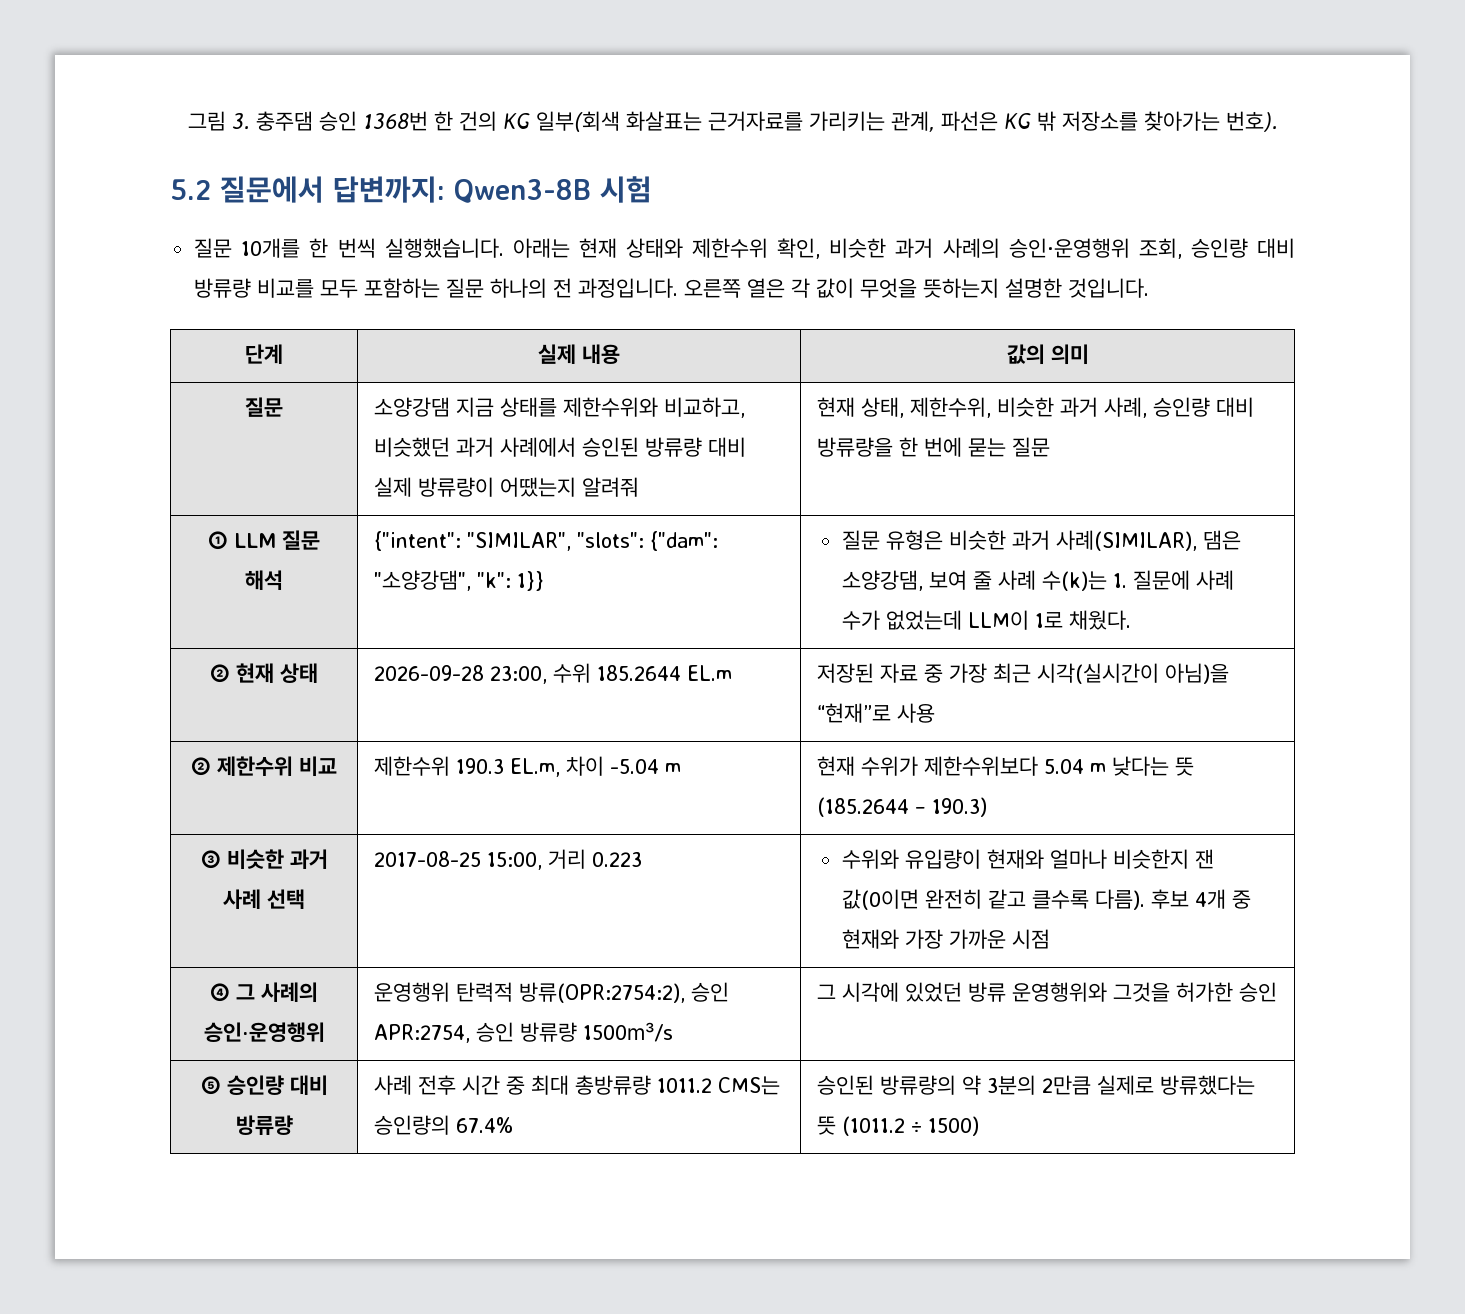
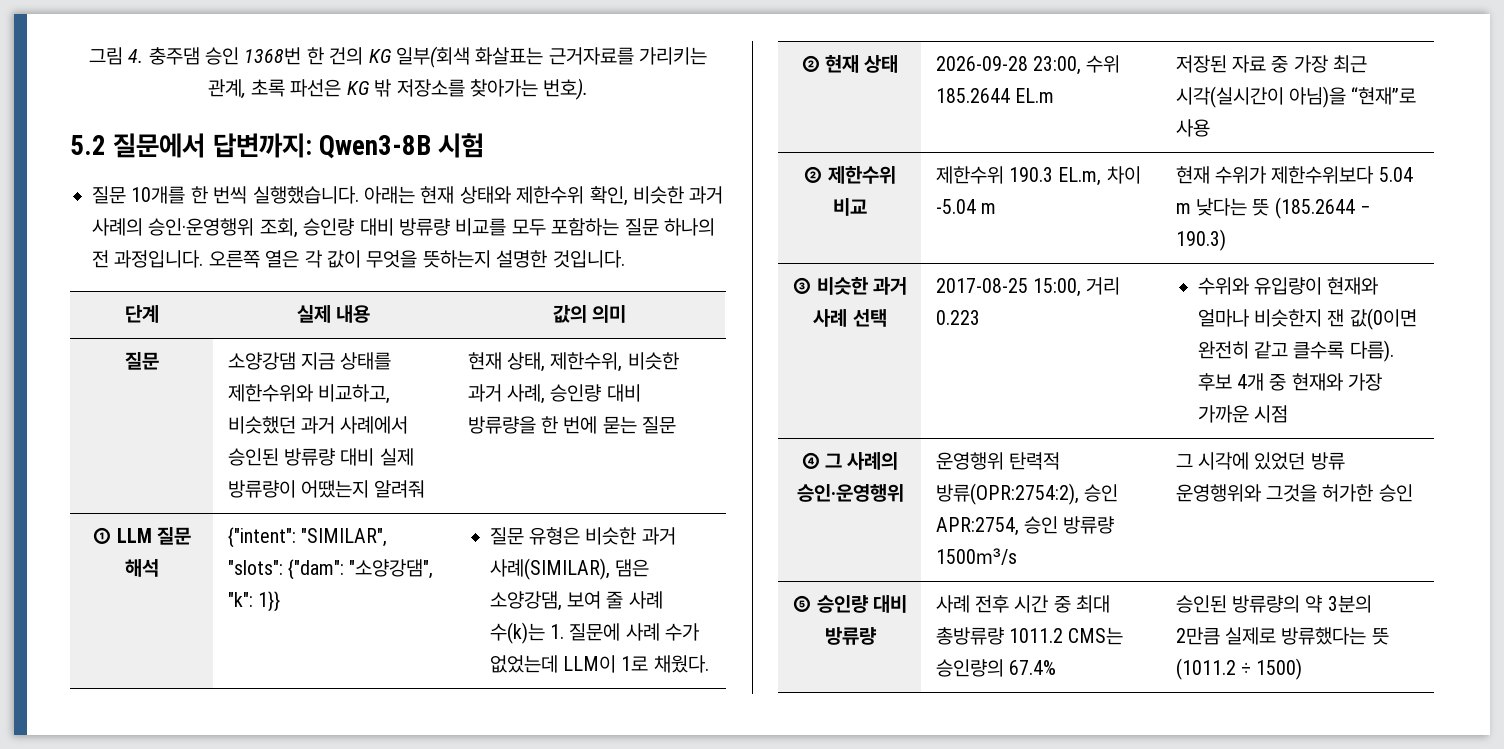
[231,113,250,130] 3. -> [128,49,144,63] 4.
(935, 121) none -> [251,79,285,97] 초록

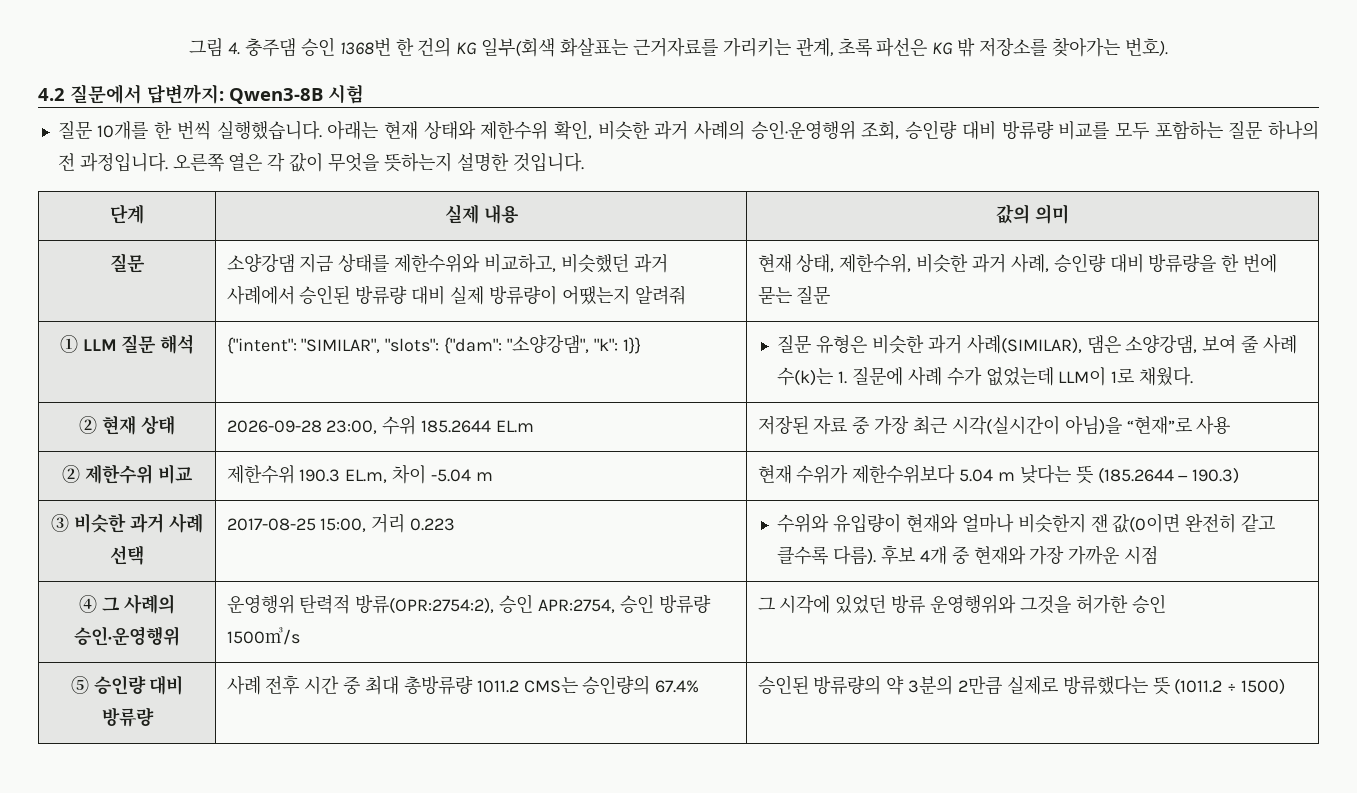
[70,135,106,155] 5.2 -> [38,88,65,101] 4.2

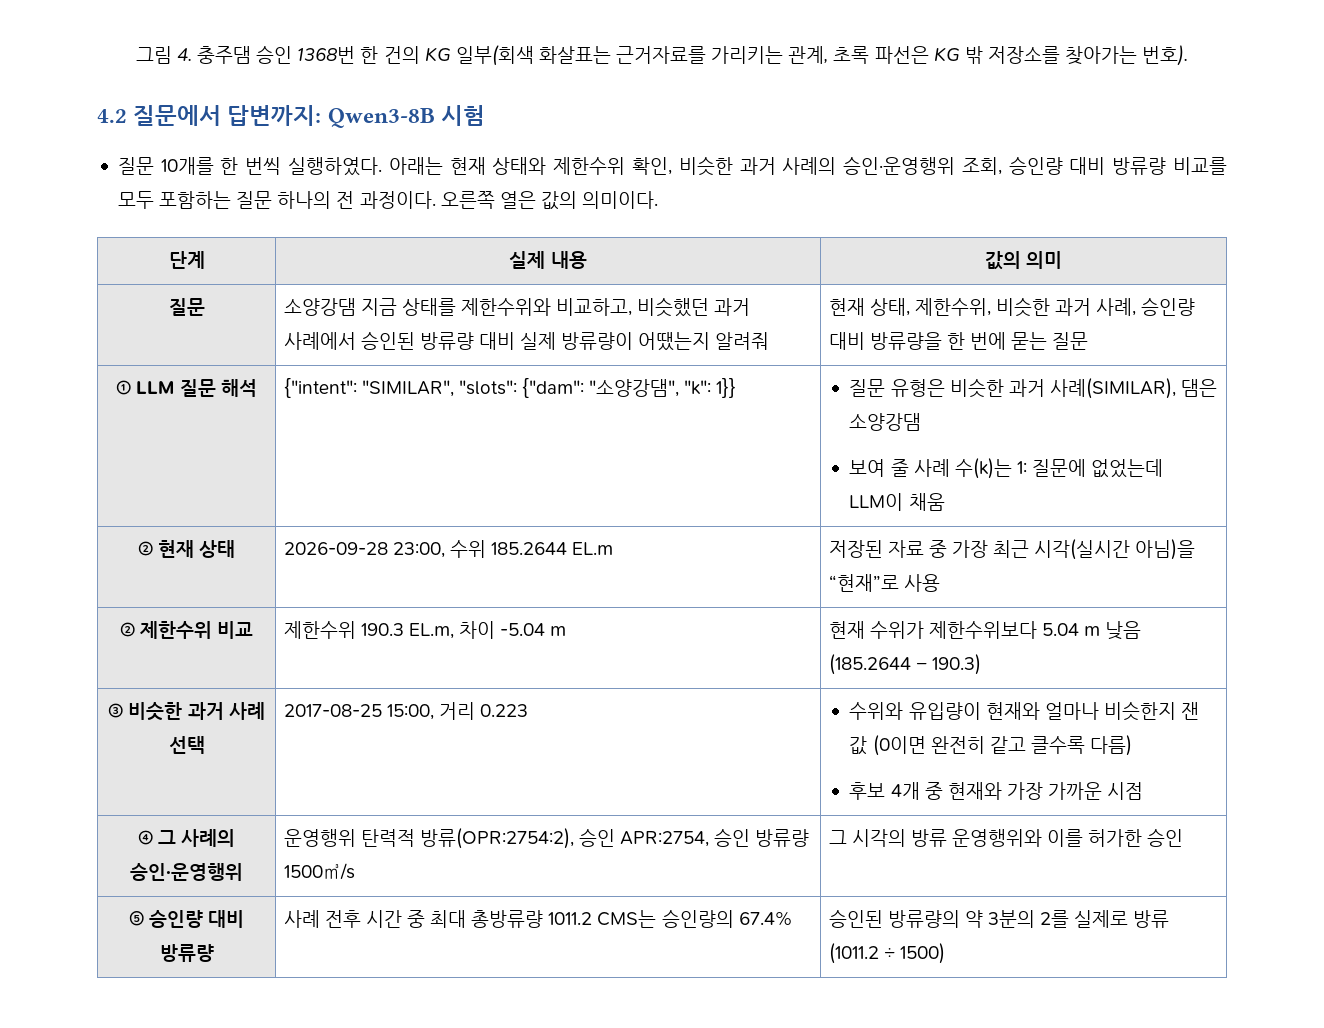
[216,120,322,140] 실행했습니다. -> [288,157,383,176] 실행하였다.
[79,152,168,172] 과정입니다. -> [359,191,436,209] 과정이다.
[267,152,584,172] 각 값이 무엇을 뜻하는지 설명한 것입니다. -> [540,191,659,210] 값의 의미이다.
[1125,334,1198,354] 소양강댐, -> [849,413,922,431] 소양강댐 //
[838,366,1194,386] 1. 질문에 사례 수가 없었는데 LLM이 1로 채웠다. -> [1016,459,1164,478] [849,493,945,511] 1: 질문에 없었는데 LLM이 채움
[951,416,1060,435] 시각(실시간이 -> [1034,539,1131,560] 시각(실시간
[1019,464,1093,484] 낮다는 뜻 -> [1105,621,1142,640] 낮음
[1112,514,1181,533] 값(0이면 -> [849,735,926,756] 값 (0이면
[833,545,877,565] 다름). -> [1090,735,1133,756] 다름) //
[779,595,887,614] 시각에 있었던 -> [851,829,906,847] 시각의
[1019,594,1071,614] 그것을 -> [1047,829,1084,847] 이를
[957,675,1170,695] 2만큼 실제로 방류했다는 뜻 -> [1040,910,1170,928] 2를 실제로 방류

